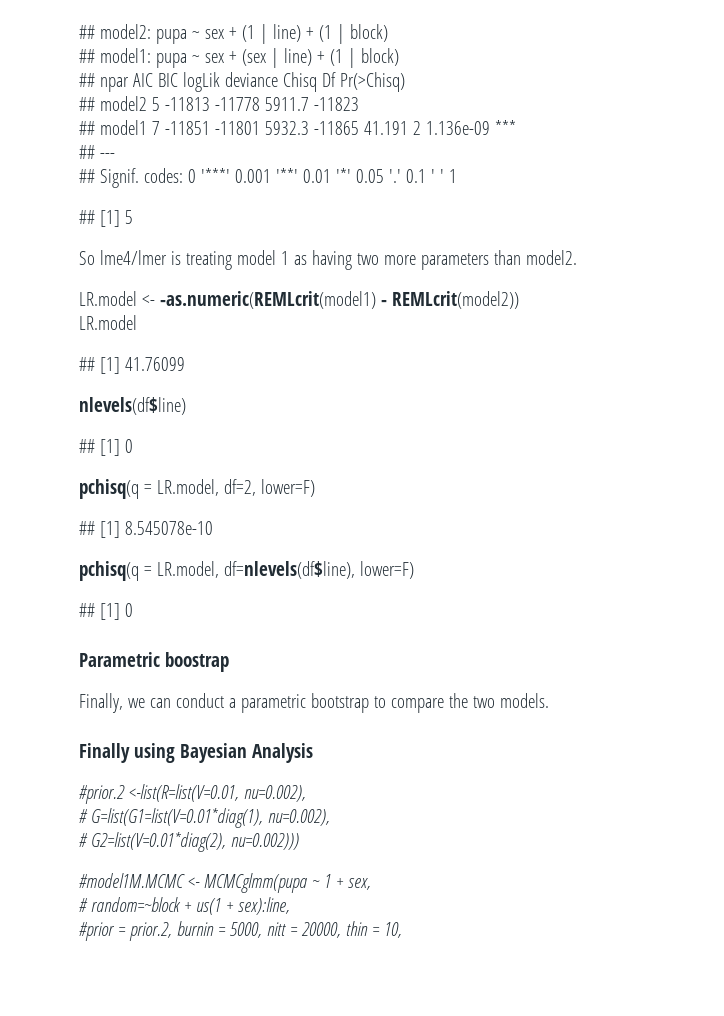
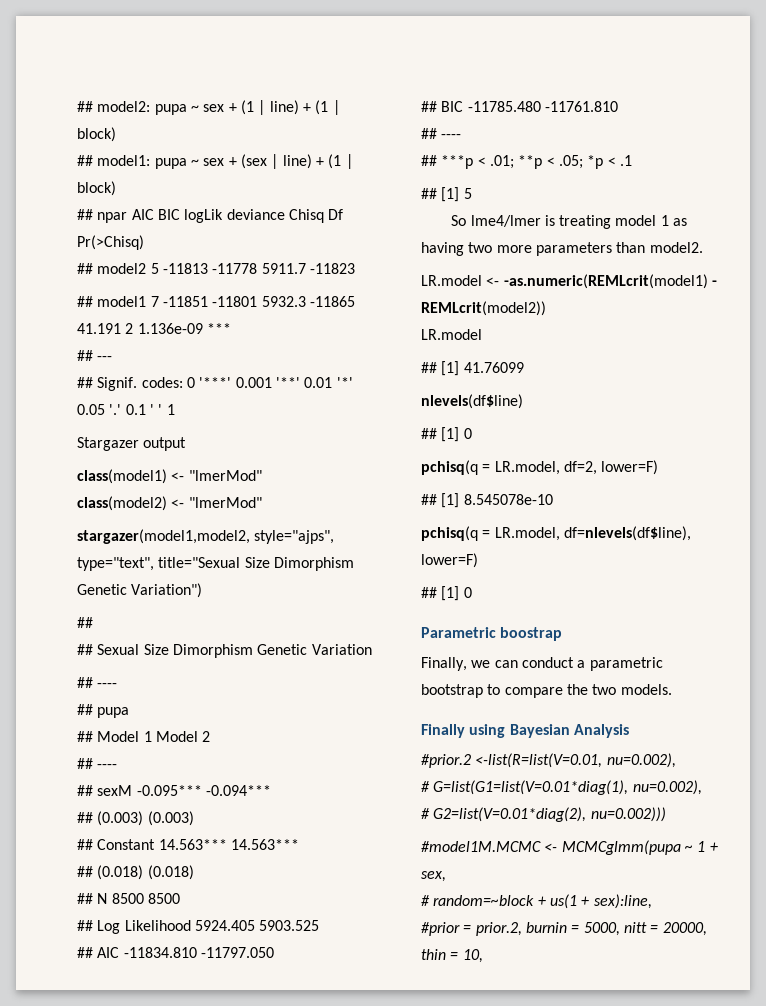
(457, 176) none -> [77,437,187,451] [77,469,262,484] [77,496,262,511] [77,529,335,544] [77,557,354,571] [77,583,203,598] [77,617,93,628] [77,644,372,658] [77,677,118,688] [77,704,130,718] [77,731,211,742] [77,758,118,769] [77,785,271,796] [77,811,194,826] [77,839,299,850] [77,865,194,880] [77,893,180,904] [77,920,320,934] [77,947,274,958] [421,101,618,112] [421,128,462,139] [421,155,632,169] // Stargazer output // class(model1) <- "lmerMod" // class(model2) <- "lmerMod" // stargazer(model1,model2, style="ajps", type="text", title="Sexual Size Dimorphism Genetic Variation") // ## // ## Sexual Size Dimorphism Genetic Variation // ## ---- // ## pupa // ## Model 1 Model 2 // ## ---- // ## sexM -0.095*** -0.094*** // ## (0.003) (0.003) // ## Constant 14.563*** 14.563*** // ## (0.018) (0.018) // ## N 8500 8500 // ## Log Likelihood 5924.405 5903.525 // ## AIC -11834.810 -11797.050 // ## BIC -11785.480 -11761.810 // ## ---- // ## ***p < .01; **p < .05; *p < .1

